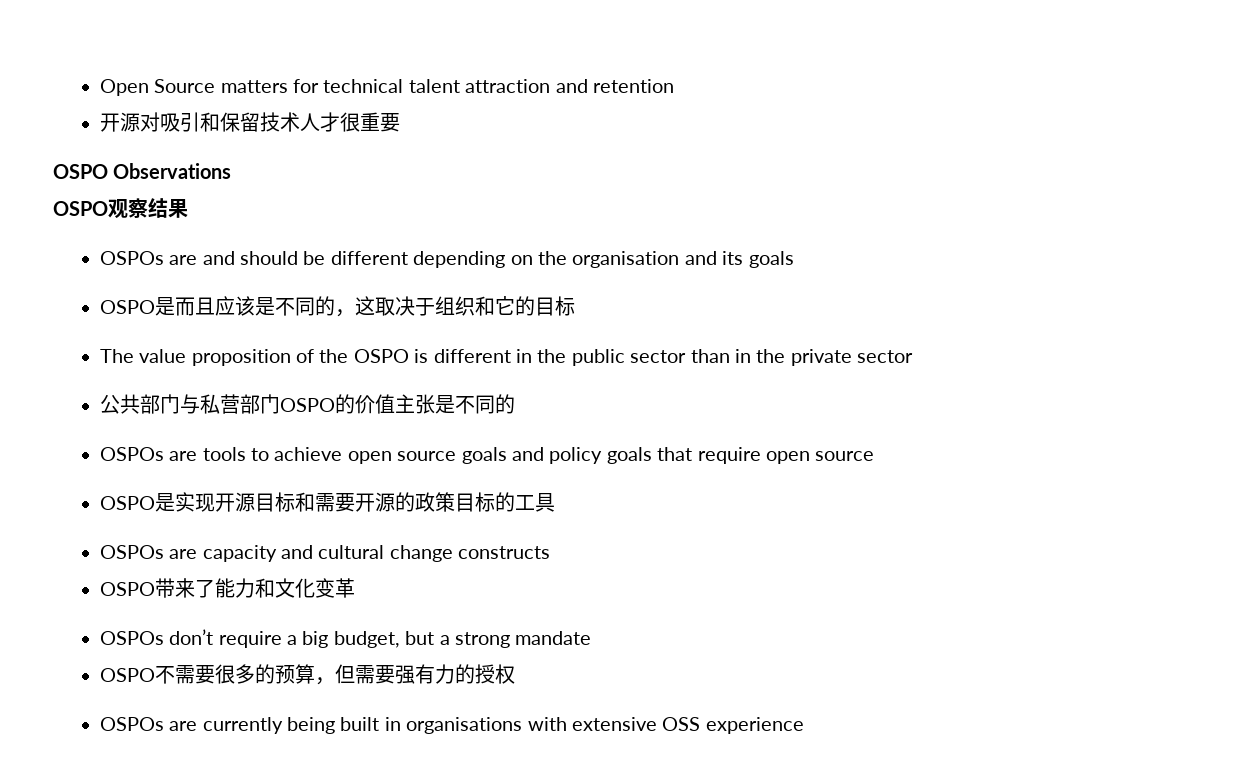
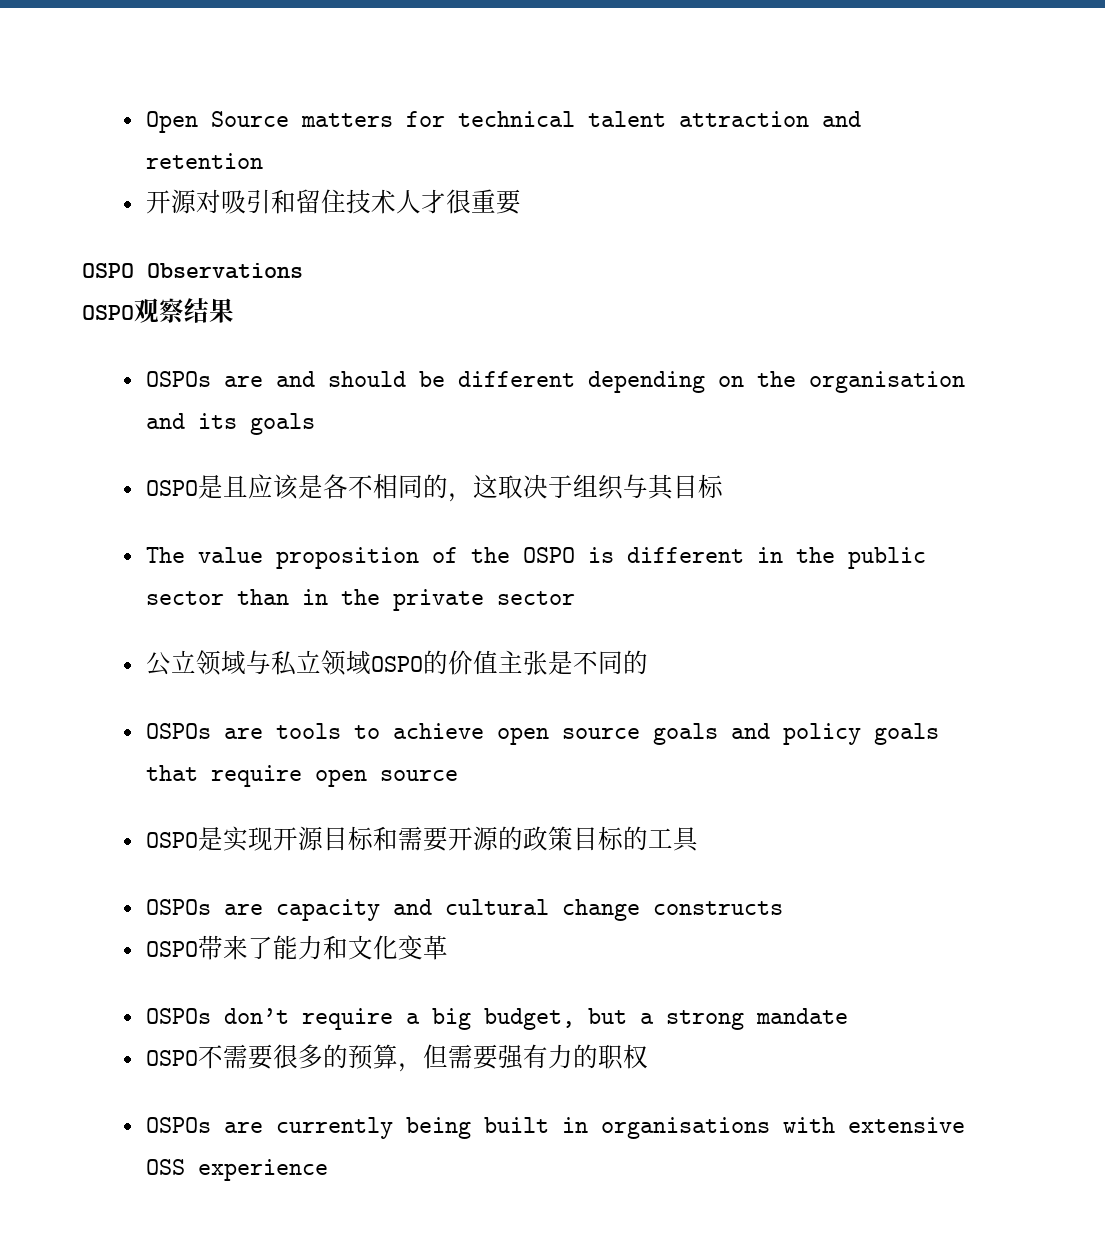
[219,112,260,132] 保留 -> [295,189,346,214] 留住
[174,297,195,316] 而 -> (223, 486) none
[274,298,295,316] 不 -> [322,474,398,499] 各不相
[474,296,535,316] 和它的 -> [622,474,674,500] 与其
[119,394,280,414] 共部门与私营部门 -> [170,650,371,676] 立领域与私立领域
[474,664,495,684] 授 -> [597,1044,624,1070] 职

